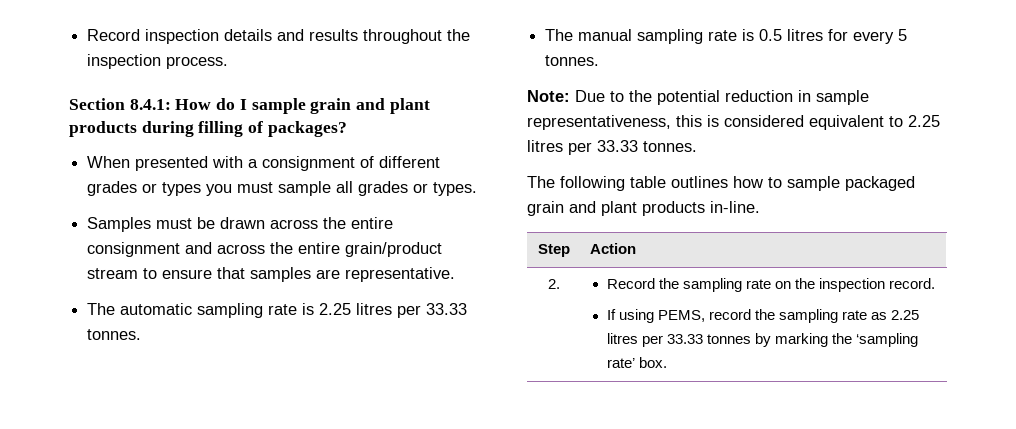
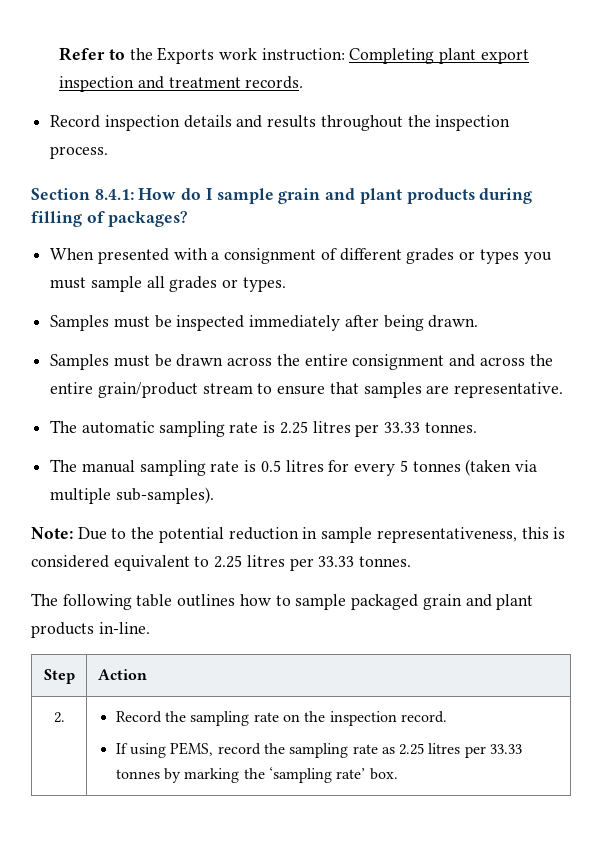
(87, 35) none -> [59,47,529,64] [59,76,304,92] Refer to the Exports work instruction: Completing plant export inspection and treatment records. //
(478, 189) none -> [50,315,479,331] // Samples must be inspected immediately after being drawn.
[545,55,600,66] tonnes. -> [412,459,537,476] [50,487,214,504] tonnes (taken via multiple sub-samples).

